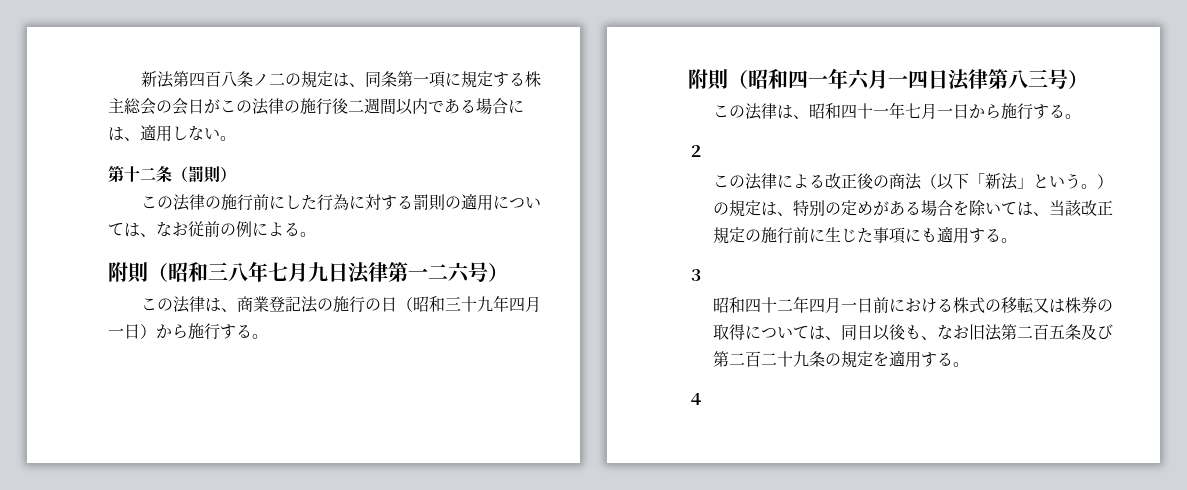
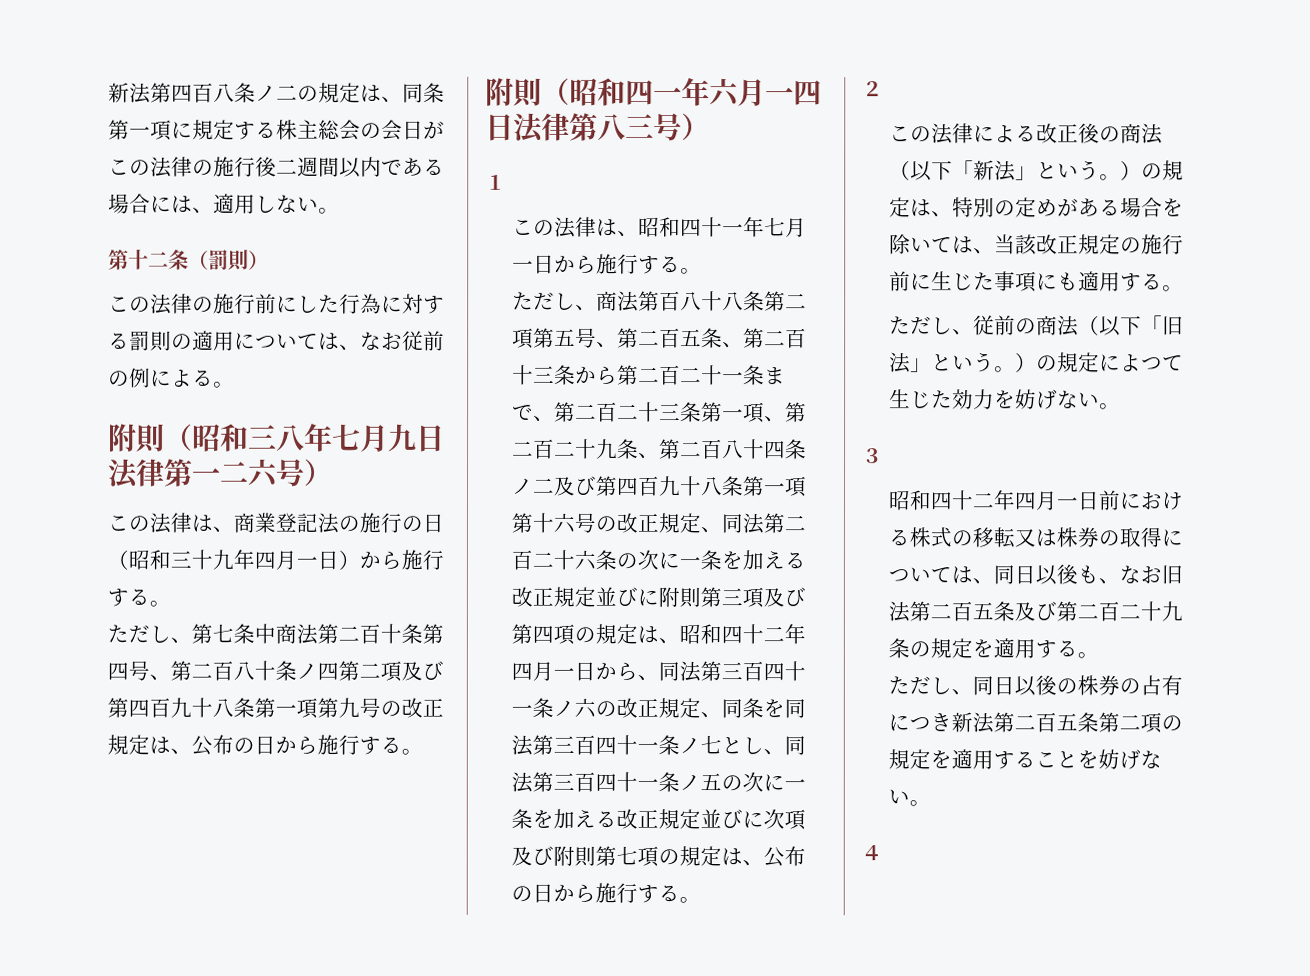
(268, 336) none -> [107,623,444,645] [107,660,444,682] [107,697,444,719] [107,734,423,756] // ただし、第七条中商法第二百十条第四号、第二百八十条ノ四第二項及び第四百九十八条第一項第九号の改正規定は、公布の日から施行する。
(1088, 79) none -> [485,174,506,190] // １
(1081, 116) none -> [512,290,808,312] [512,327,808,349] [512,364,787,386] [512,401,808,424] [512,438,808,460] [511,475,808,498] [511,512,807,535] [511,549,807,571] [511,586,807,609] [511,623,807,645] [511,661,807,683] [511,697,807,719] [511,734,807,756] [511,771,807,793] [511,808,807,831] [511,845,807,868] [511,882,702,904] // ただし、商法第百八十八条第二項第五号、第二百五条、第二百十三条から第二百二十一条まで、第二百二十三条第一項、第二百二十九条、第二百八十四条ノ二及び第四百九十八条第一項第十六号の改正規定、同法第二百二十六条の次に一条を加える改正規定並びに附則第三項及び第四項の規定は、昭和四十二年四月一日から、同法第三百四十一条ノ六の改正規定、同条を同法第三百四十一条ノ七とし、同法第三百四十一条ノ五の次に一条を加える改正規定並びに次項及び附則第七項の規定は、公布の日から施行する。
(1017, 240) none -> [889,315,1185,337] [889,352,1185,374] [889,389,1122,410] // ただし、従前の商法（以下「旧法」という。）の規定によつて生じた効力を妨げない。
(969, 364) none -> [888,675,1184,697] [888,712,1184,734] [888,749,1163,770] [888,789,932,807] // ただし、同日以後の株券の占有につき新法第二百五条第二項の規定を適用することを妨げない。

